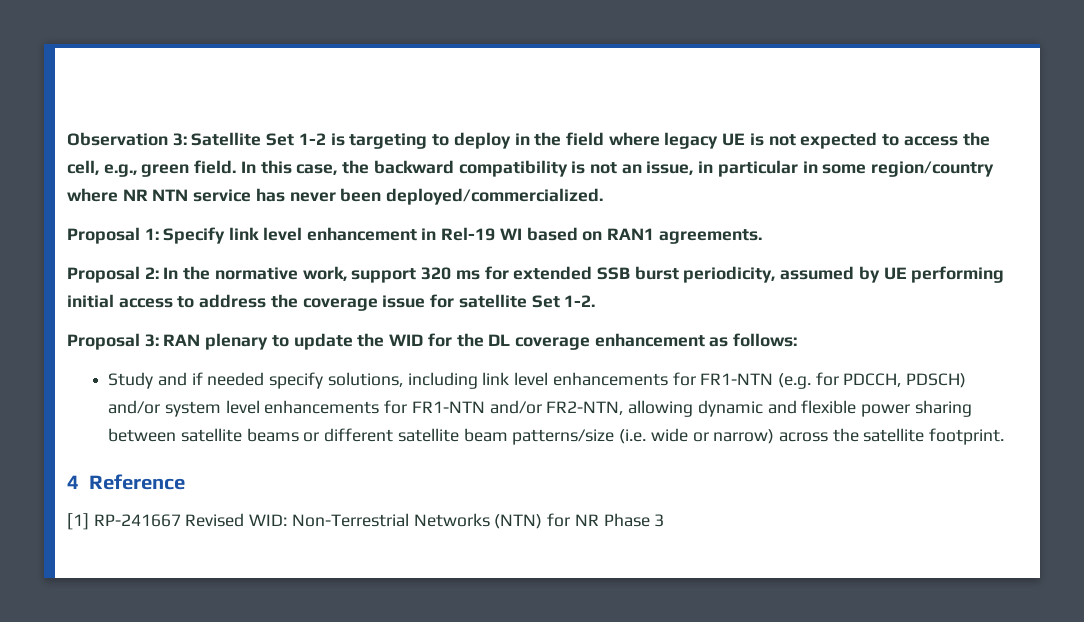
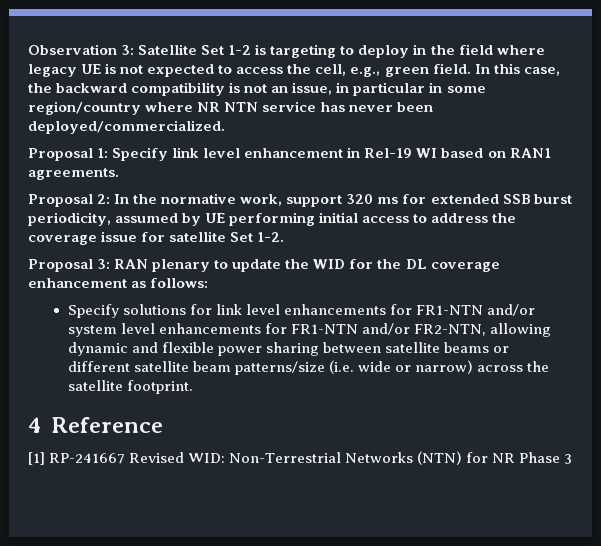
[108,372,478,389] Study and if needed specify solutions, including -> [67,304,212,318] Specify solutions for
[777,372,967,389] (e.g. for PDCCH, PDSCH) -> (484, 310) none

